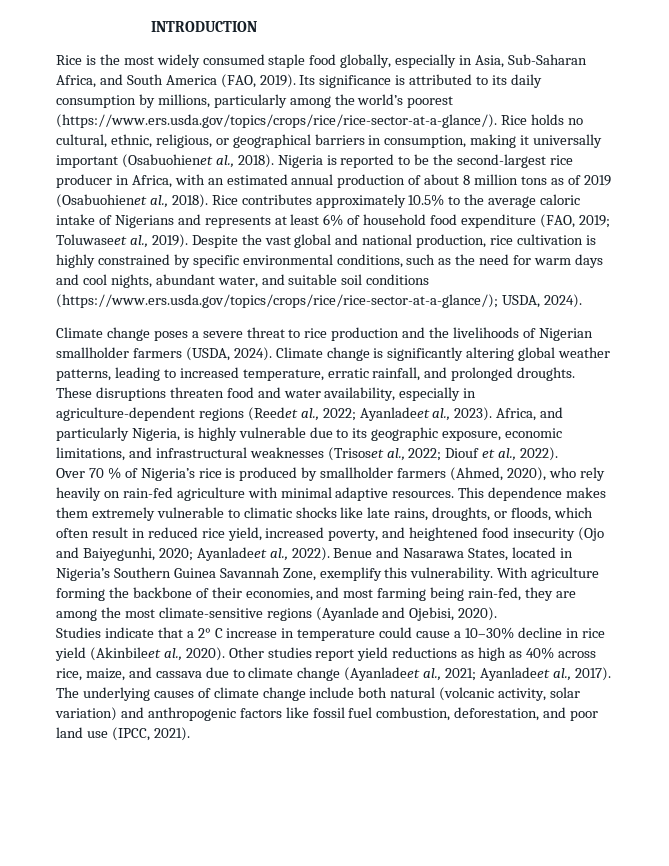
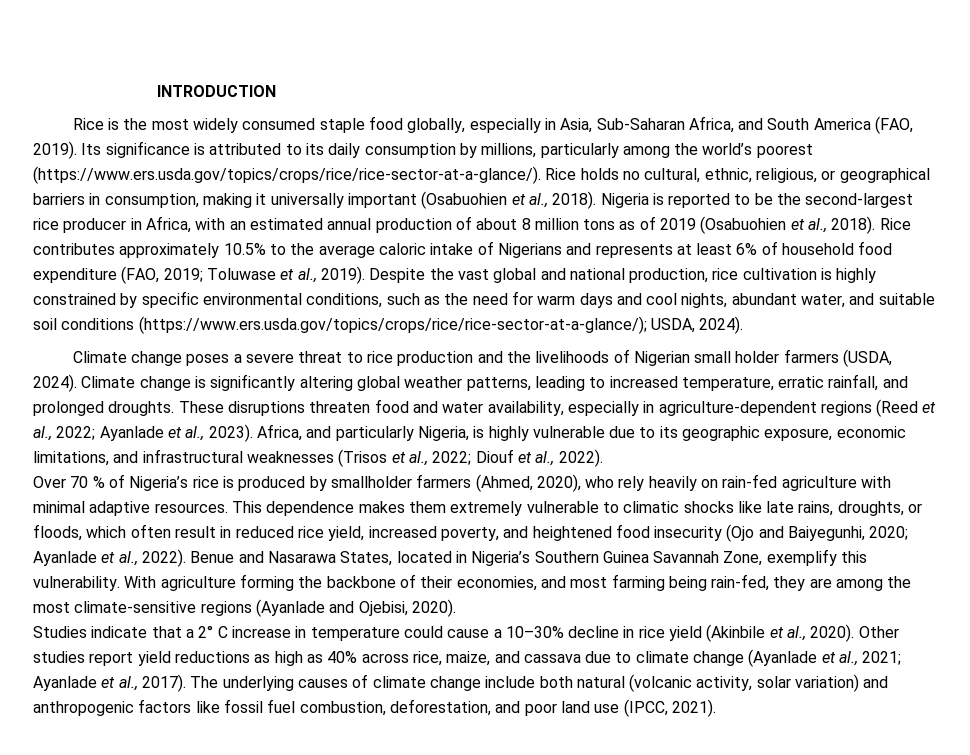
[121,154,213,168] (Osabuohienet -> [421,191,526,209] (Osabuohien et
[56,194,147,208] (Osabuohienet -> [700,216,805,234] (Osabuohien et
[56,234,127,245] Toluwaseet -> [206,268,295,280] Toluwase et
[56,347,129,358] smallholder -> [694,351,780,363] small holder
[247,407,430,421] (Reedet al., 2022; Ayanladeet -> [876,399,937,417] [33,426,182,441] (Reed et al., 2022; Ayanlade et
[327,447,384,461] (Trisoset -> [338,449,406,467] (Trisos et
[196,547,267,561] Ayanladeet -> [33,551,116,566] Ayanlade et
[89,647,161,661] (Akinbileet -> [706,624,784,642] (Akinbile et
[344,667,551,681] (Ayanladeet al., 2021; Ayanladeet -> [748,649,902,667] [33,676,116,691] (Ayanlade et al., 2021; Ayanlade et

